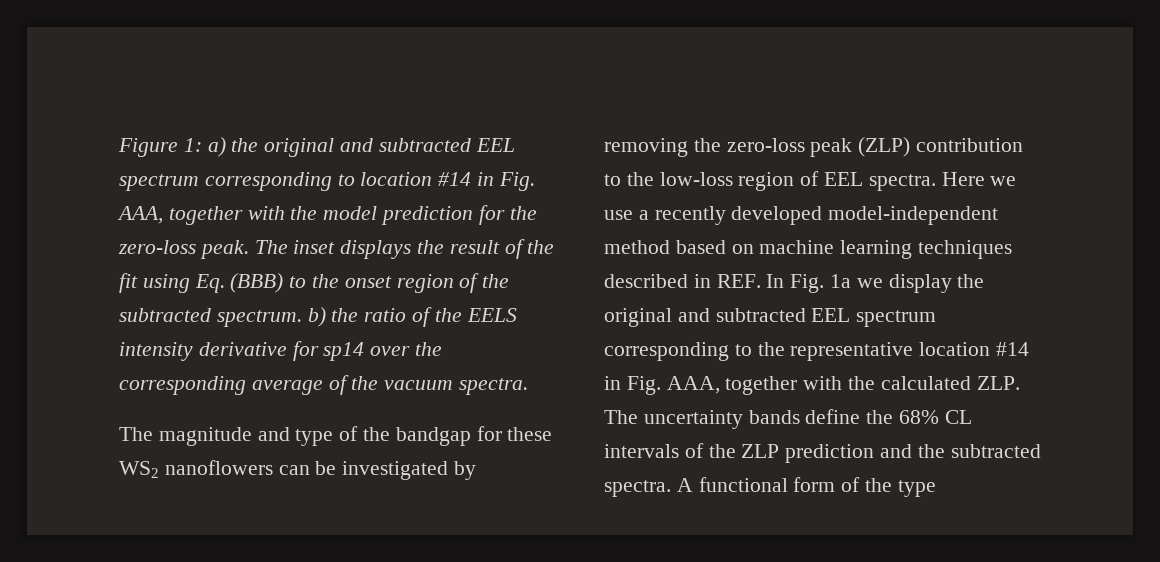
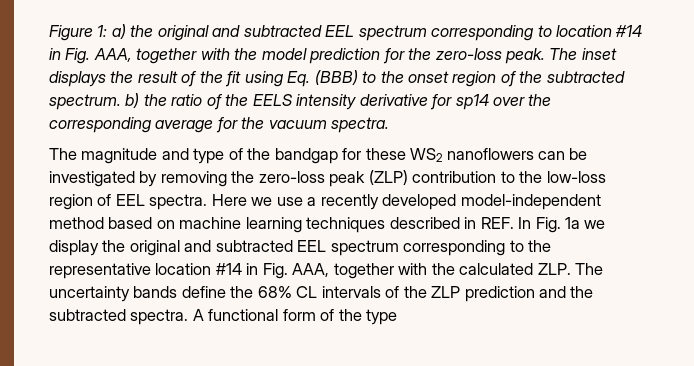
[328,375,349,395] of -> [215,117,238,133] for

